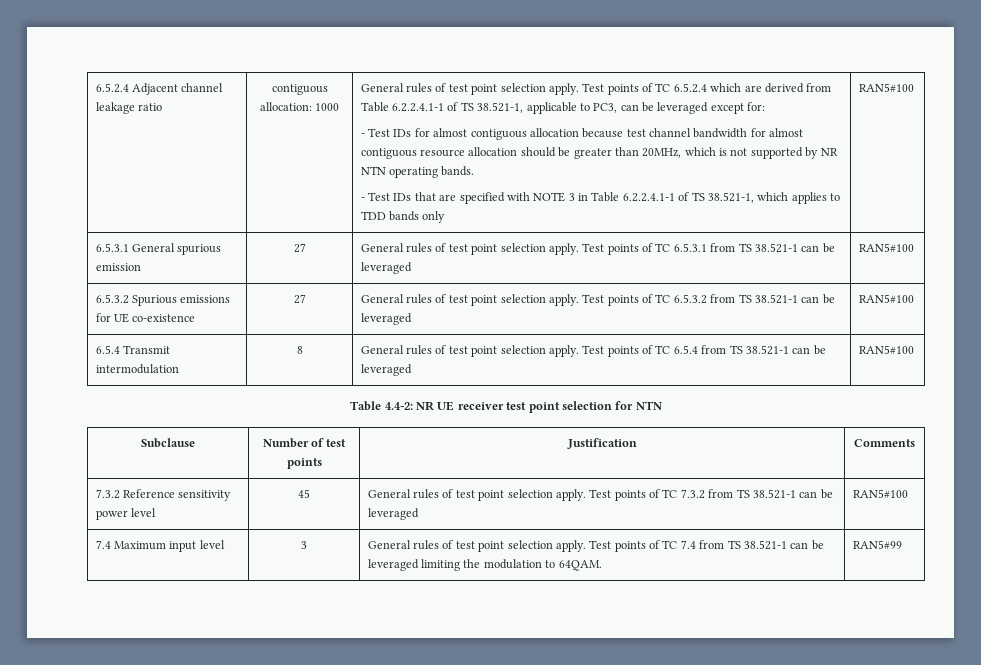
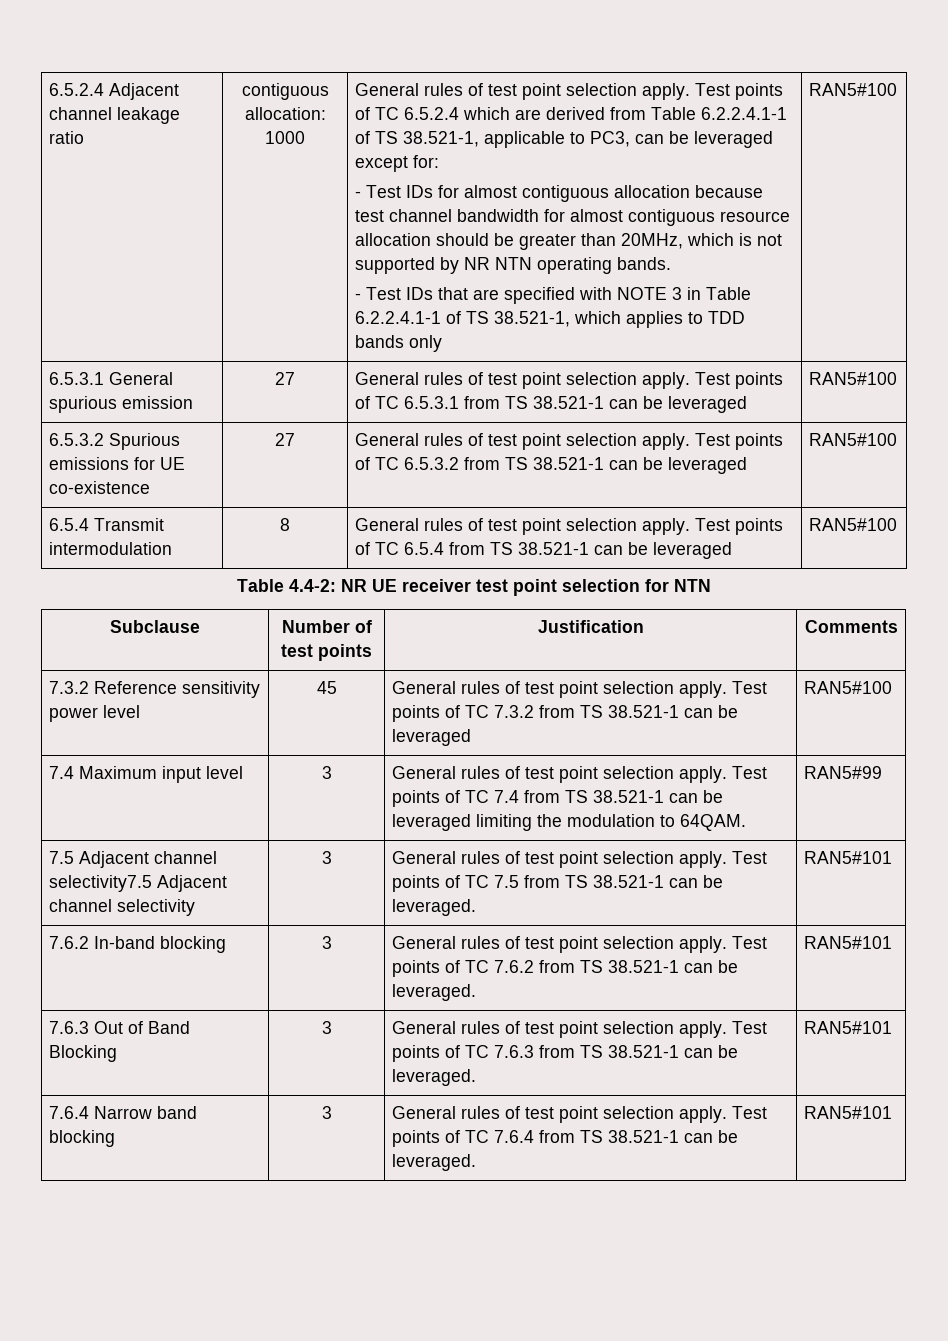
(902, 544) none -> [48,851,217,868] [48,875,227,892] [48,899,195,916] [321,851,332,864] [391,851,767,868] [391,875,723,892] [391,899,476,916] [803,851,892,864] [48,936,226,953] [321,936,332,949] [391,936,767,953] [391,960,738,977] [391,984,476,1001] [803,936,892,949] [48,1021,190,1034] [48,1045,117,1062] [321,1021,332,1034] [391,1021,767,1038] [391,1045,738,1062] [391,1069,476,1086] [803,1021,892,1034] [48,1106,197,1119] [48,1130,115,1147] [321,1106,332,1119] [391,1106,767,1123] [391,1130,738,1147] [391,1154,476,1171] [803,1106,892,1119] // 7.5 Adjacent channel selectivity7.5 Adjacent channel selectivity | 3 | General rules of test point selection apply. Test points of TC 7.5 from TS 38.521-1 can be leveraged. | RAN5#101 // 7.6.2 In-band blocking | 3 | General rules of test point selection apply. Test points of TC 7.6.2 from TS 38.521-1 can be leveraged. | RAN5#101 // 7.6.3 Out of Band Blocking | 3 | General rules of test point selection apply. Test points of TC 7.6.3 from TS 38.521-1 can be leveraged. | RAN5#101 // 7.6.4 Narrow band blocking | 3 | General rules of test point selection apply. Test points of TC 7.6.4 from TS 38.521-1 can be leveraged. | RAN5#101

